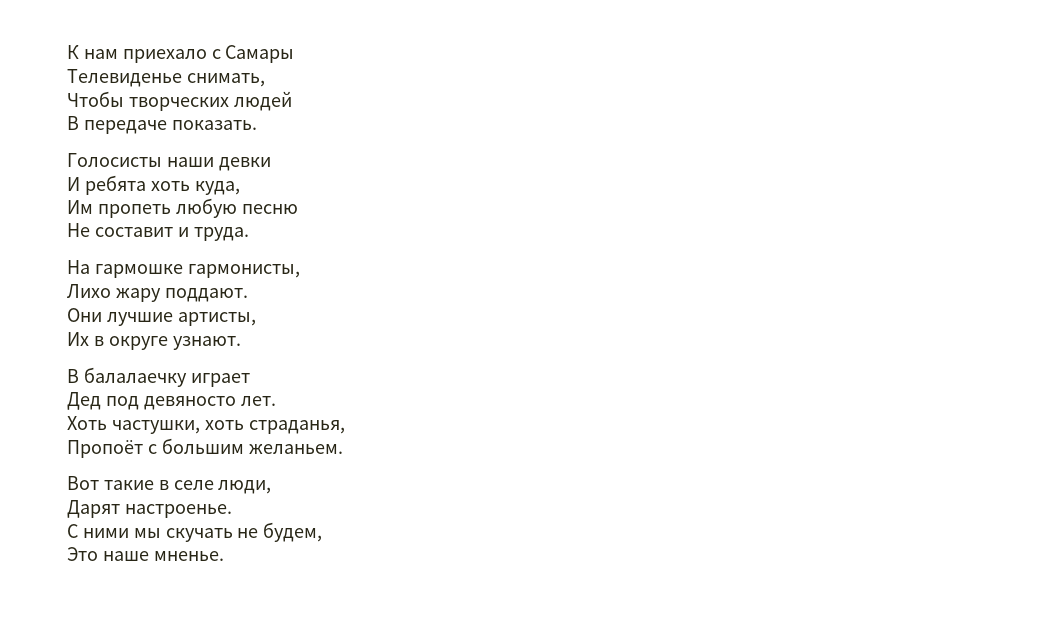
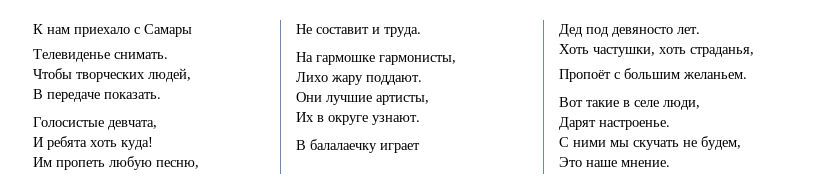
[186,73,265,87] снимать, -> [114,52,168,59] снимать.
[233,91,292,111] людей -> [148,68,191,82] людей,
[67,153,271,171] Голосисты наши девки -> [33,117,157,130] Голосистые девчата,
[194,181,240,195] куда, -> [121,137,153,150] куда!
[241,204,298,214] песню -> [156,160,199,169] песню,
[153,551,224,561] мненье. -> [621,160,670,167] мнение.

